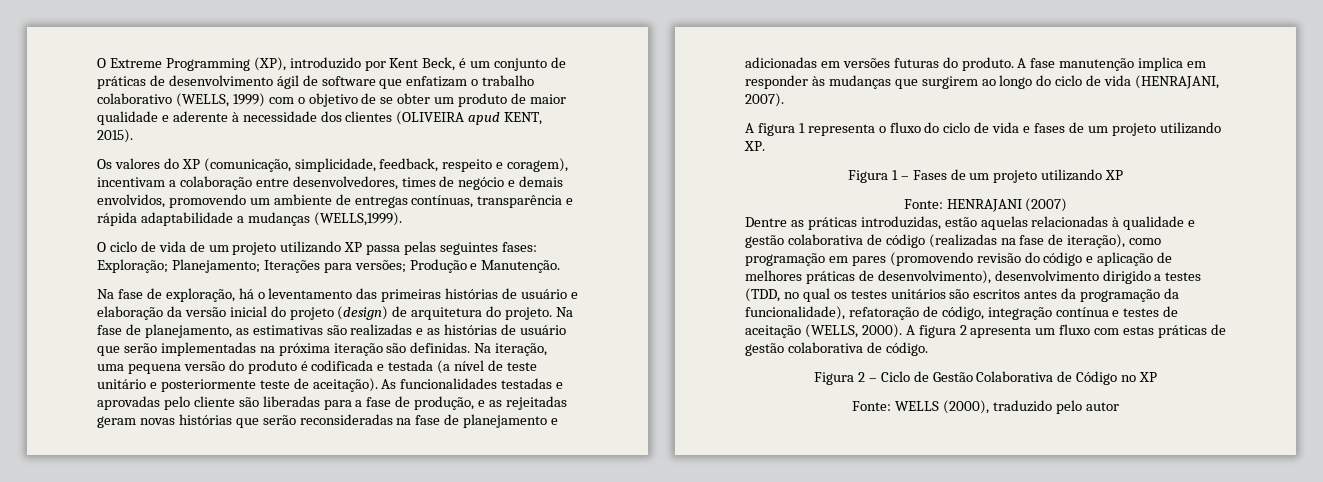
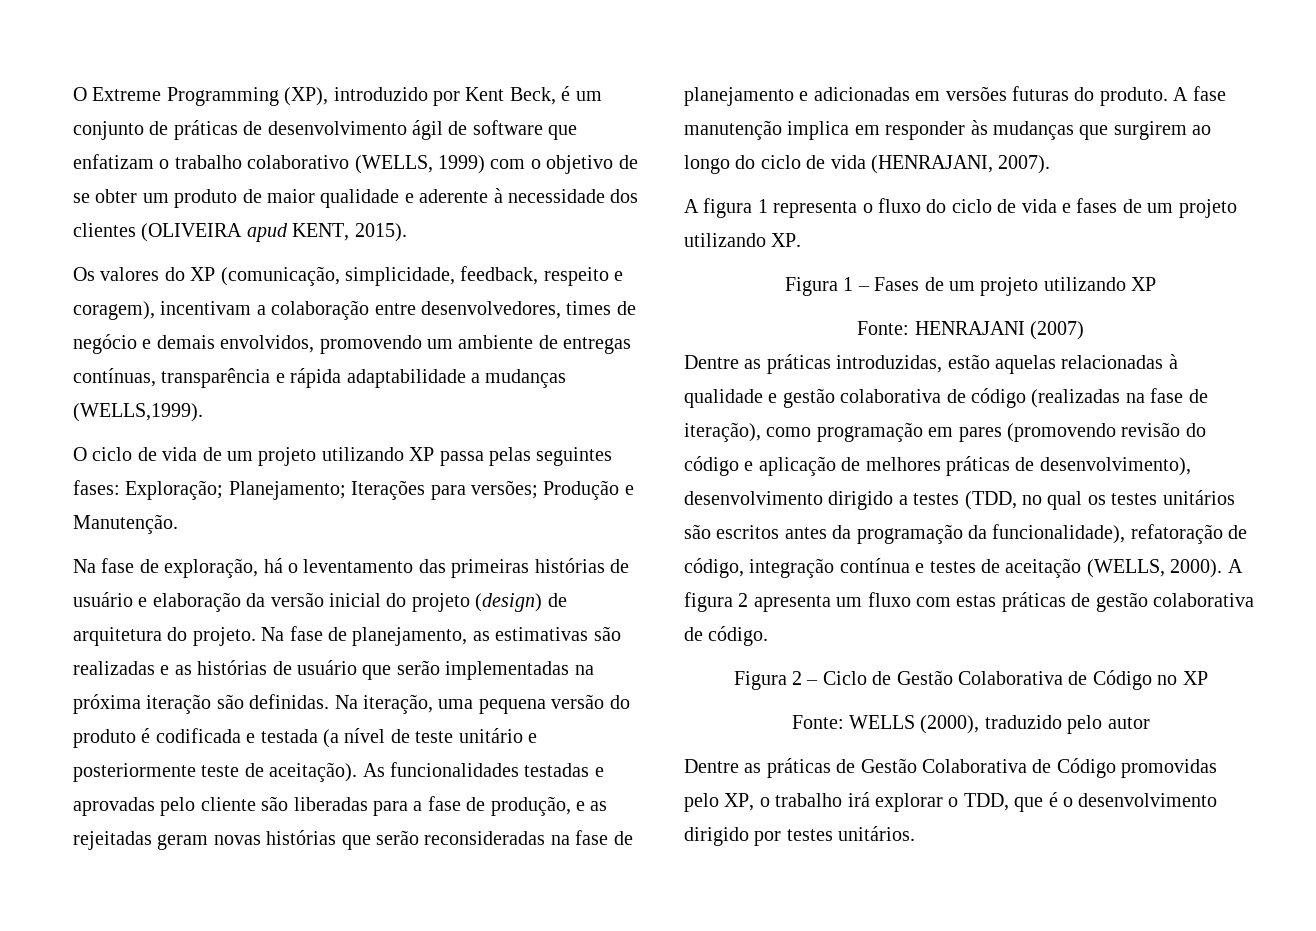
(1119, 406) none -> [684,758,1218,778] [684,792,1218,812] [684,826,916,846] // Dentre as práticas de Gestão Colaborativa de Código promovidas pelo XP, o trabalho irá explorar o TDD, que é o desenvolvimento dirigido por testes unitários.

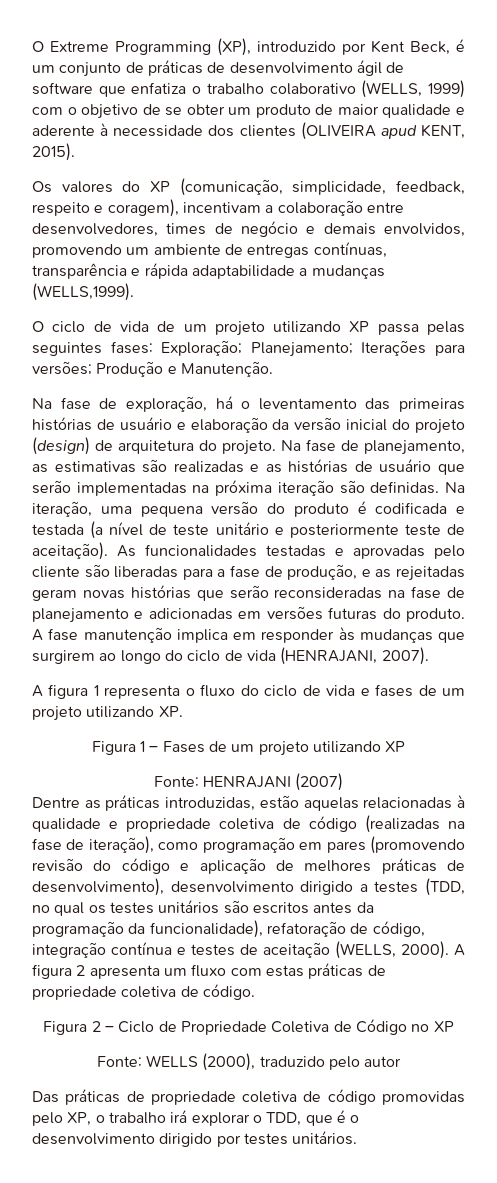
[73,154,154,169] enfatizam -> [131,82,187,94] enfatiza
[782,388,942,408] gestão colaborativa -> [126,818,275,832] propriedade coletiva
[1095,592,1254,612] gestão colaborativa -> [32,986,177,1000] propriedade coletiva
[896,670,1063,685] Gestão Colaborativa -> [180,1021,330,1035] Propriedade Coletiva
[684,758,1116,778] Dentre as práticas de Gestão Colaborativa de Código -> [32,1089,376,1105] Das práticas de propriedade coletiva de código

